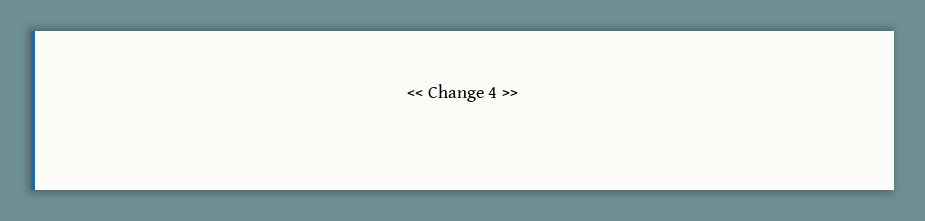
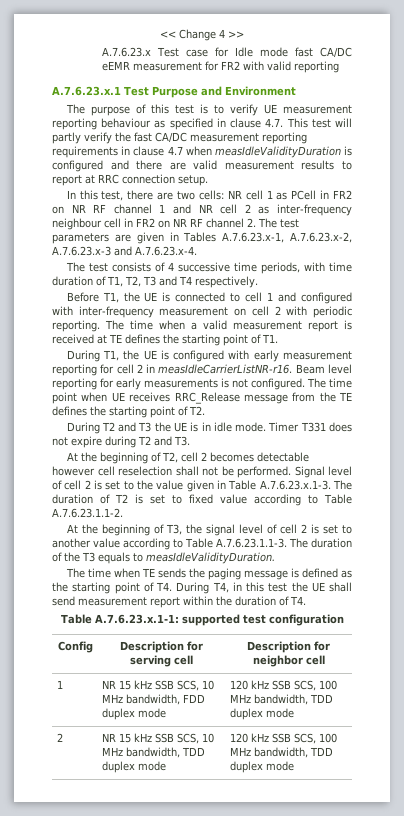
(519, 94) none -> [102,47,353,58] [102,61,340,73] [52,86,296,98] [65,104,353,116] [52,118,353,130] [52,132,307,144] [52,146,352,158] [52,160,352,172] [52,174,208,186] [66,190,352,201] [52,204,352,216] [52,218,299,230] [52,232,352,244] [52,246,197,256] [65,262,353,274] [52,276,258,288] [66,292,353,304] [52,306,353,318] [52,320,352,332] [52,334,278,346] [66,350,353,362] [52,364,352,376] [52,378,352,390] [52,392,352,404] [52,406,205,418] [66,422,352,434] [52,436,190,448] [66,452,309,464] [52,466,352,478] [52,480,352,492] [52,494,353,506] [52,508,123,518] [66,524,353,536] [52,538,352,550] [52,552,275,564] [65,568,353,580] [52,582,352,594] [52,596,306,608] [60,614,344,626] [57,641,93,653] [120,641,203,653] [130,655,193,667] [247,641,330,653] [252,655,325,667] [56,680,63,689] [101,680,214,691] [101,694,205,705] [101,708,166,720] [229,680,337,691] [229,694,333,705] [229,708,294,720] [56,733,63,742] [101,733,214,744] [101,747,205,758] [101,761,166,773] [229,733,337,744] [229,747,333,758] [229,761,294,773] // A.7.6.23.x Test case for Idle mode fast CA/DC eEMR measurement for FR2 with valid reporting // A.7.6.23.x.1 Test Purpose and Environment // The purpose of this test is to verify UE measurement reporting behaviour as specified in clause 4.7. This test will partly verify the fast CA/DC measurement reporting requirements in clause 4.7 when measIdleValidityDuration is configured and there are valid measurement results to report at RRC connection setup. // In this test, there are two cells: NR cell 1 as PCell in FR2 on NR RF channel 1 and NR cell 2 as inter-frequency neighbour cell in FR2 on NR RF channel 2. The test parameters are given in Tables A.7.6.23.x-1, A.7.6.23.x-2, A.7.6.23.x-3 and A.7.6.23.x-4. // The test consists of 4 successive time periods, with time duration of T1, T2, T3 and T4 respectively. // Before T1, the UE is connected to cell 1 and configured with inter-frequency measurement on cell 2 with periodic reporting. The time when a valid measurement report is received at TE defines the starting point of T1. // During T1, the UE is configured with early measurement reporting for cell 2 in measIdleCarrierListNR-r16. Beam level reporting for early measurements is not configured. The time point when UE receives RRC_Release message from the TE defines the starting point of T2. // During T2 and T3 the UE is in idle mode. Timer T331 does not expire during T2 and T3. // At the beginning of T2, cell 2 becomes detectable however cell reselection shall not be performed. Signal level of cell 2 is set to the value given in Table A.7.6.23.x.1-3. The duration of T2 is set to fixed value according to Table A.7.6.23.1.1-2. // At the beginning of T3, the signal level of cell 2 is set to another value according to Table A.7.6.23.1.1-3. The duration of the T3 equals to measIdleValidityDuration. // The time when TE sends the paging message is defined as the starting point of T4. During T4, in this test the UE shall send measurement report within the duration of T4. // Table A.7.6.23.x.1-1: supported test configuration // Config | Description for serving cell | Description for neighbor cell // 1 | NR 15 kHz SSB SCS, 10 MHz bandwidth, FDD duplex mode | 120 kHz SSB SCS, 100 MHz bandwidth, TDD duplex mode // 2 | NR 15 kHz SSB SCS, 10 MHz bandwidth, TDD duplex mode | 120 kHz SSB SCS, 100 MHz bandwidth, TDD duplex mode

